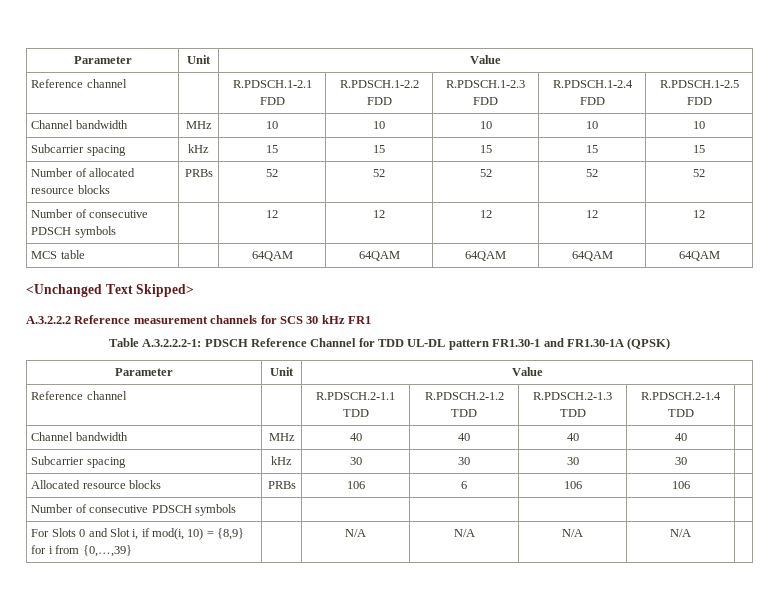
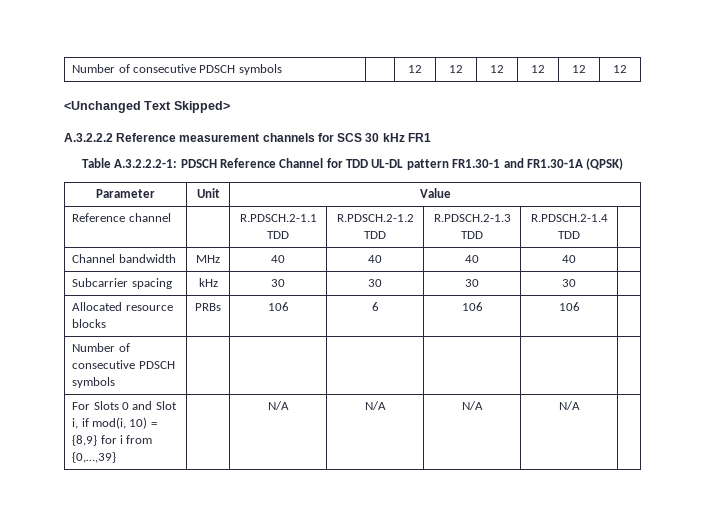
[73,56,132,64] [187,55,211,64] [470,55,501,64] [31,79,127,88] [232,80,312,88] [259,97,285,105] [339,80,419,88] [366,97,392,105] [446,80,525,88] [473,97,498,105] [552,80,633,88] [579,97,605,105] [659,80,739,88] [686,97,712,105] [31,120,128,129] [185,121,212,129] [266,121,278,129] [373,121,385,129] [479,121,492,129] [586,121,598,129] [693,121,705,129] [31,144,126,156] [188,144,209,153] [266,145,278,153] [373,145,385,153] [479,145,492,153] [586,145,598,153] [693,145,705,153] [31,168,136,177] [31,185,110,194] [184,169,213,177] [266,169,278,177] [373,169,385,177] [479,169,492,177] [586,169,598,177] [693,169,705,177] Parameter | Unit | Value // Reference channel | | R.PDSCH.1-2.1 FDD | R.PDSCH.1-2.2 FDD | R.PDSCH.1-2.3 FDD | R.PDSCH.1-2.4 FDD | R.PDSCH.1-2.5 FDD // Channel bandwidth | MHz | 10 | 10 | 10 | 10 | 10 // Subcarrier spacing | kHz | 15 | 15 | 15 | 15 | 15 // Number of allocated resource blocks | PRBs | 52 | 52 | 52 | 52 | 52 // -> (72, 68) none
[31,250,85,259] [251,251,293,261] [358,251,400,261] [465,251,506,261] [571,251,613,261] [678,251,720,261] // MCS table | | 64QAM | 64QAM | 64QAM | 64QAM | 64QAM -> [613,65,627,73] | 12

